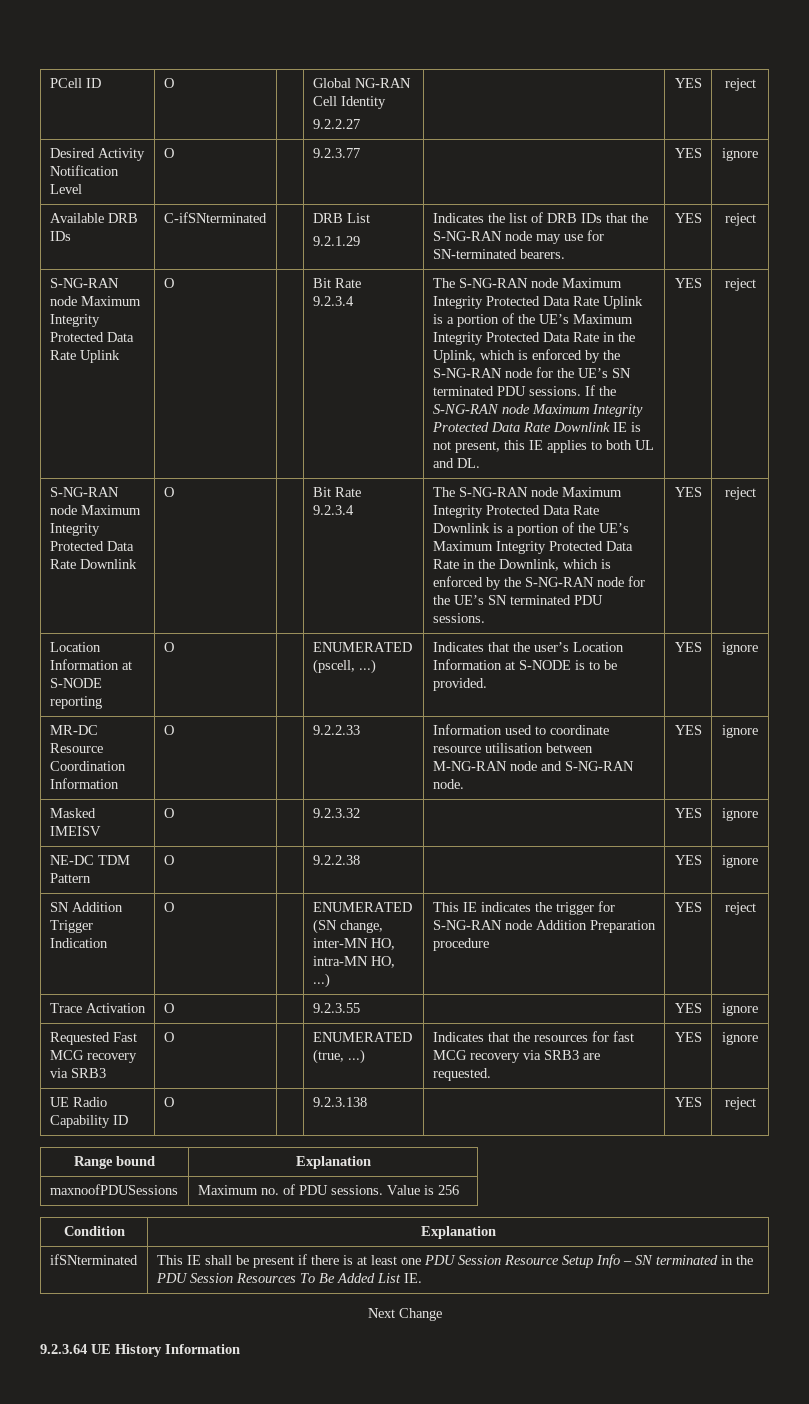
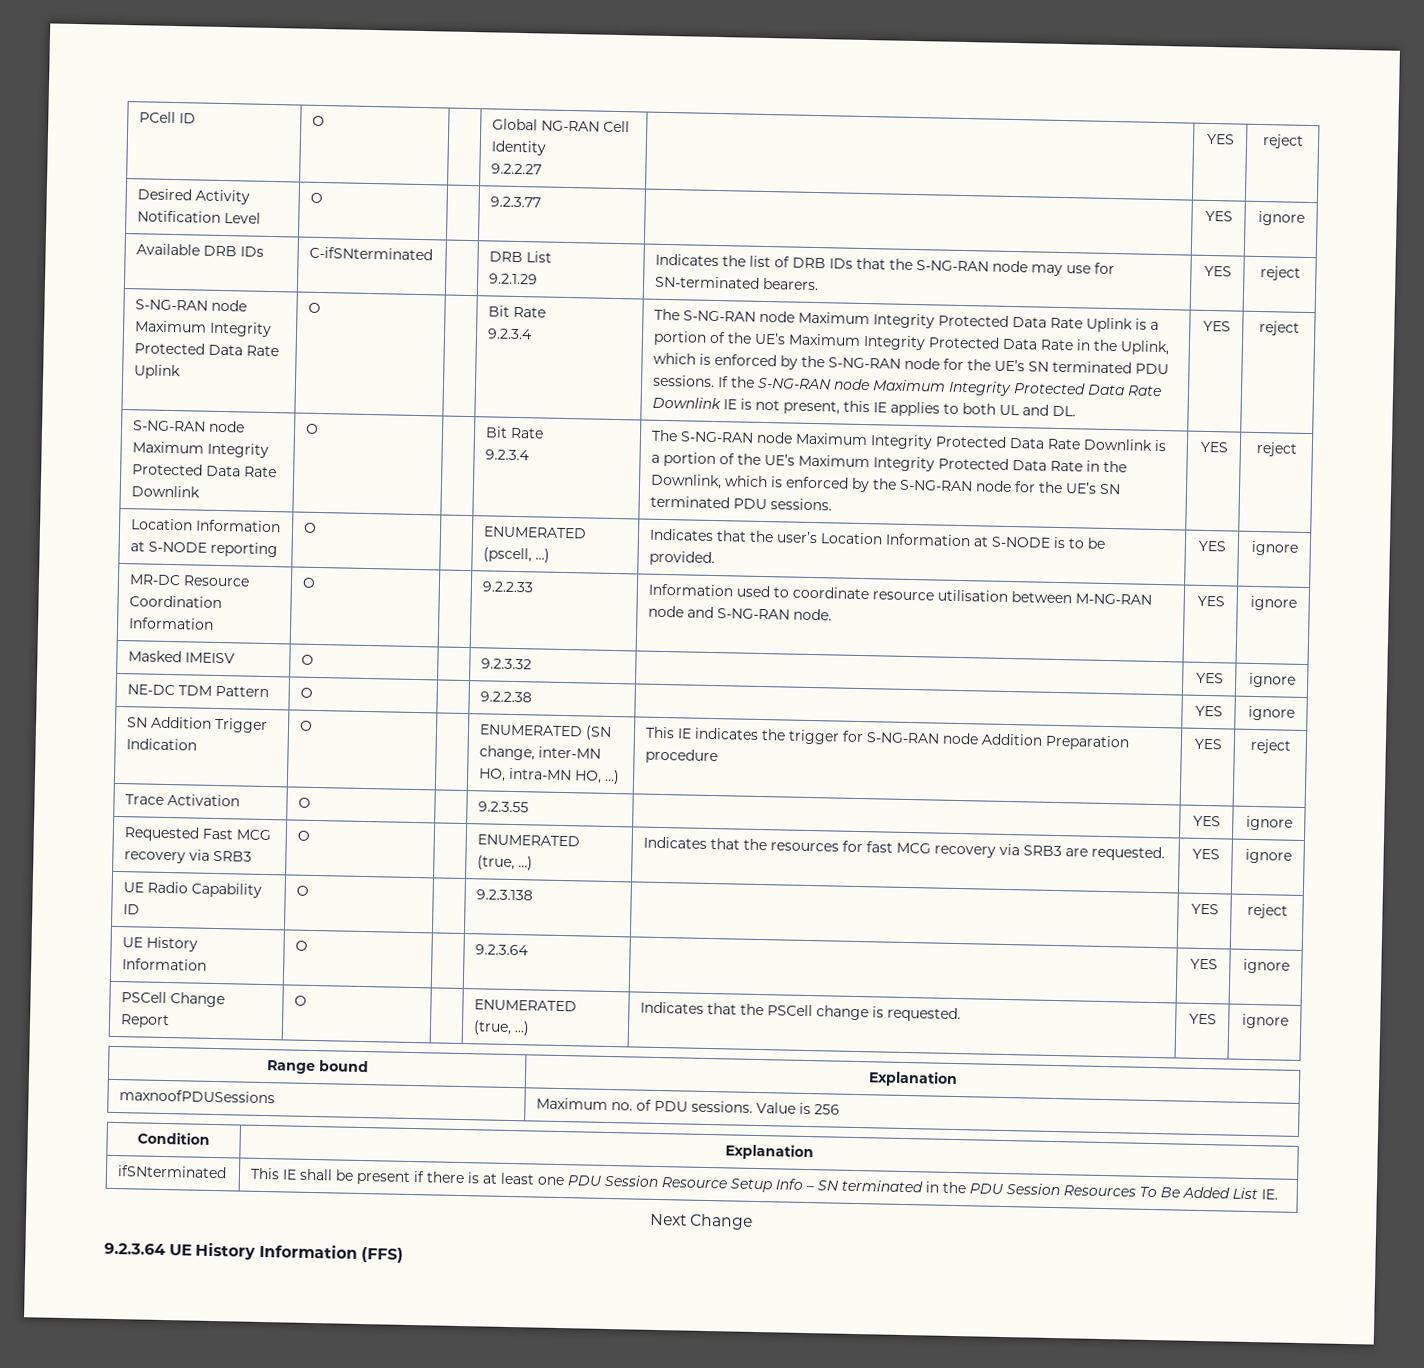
(756, 1103) none -> [122,936,199,952] [122,958,208,971] [295,940,309,951] [475,944,530,956] [1189,958,1218,970] [1242,958,1290,974] [121,991,226,1008] [120,1014,171,1029] [294,995,308,1006] [474,999,578,1012] [473,1020,531,1036] [640,1001,962,1023] [1188,1013,1217,1025] [1241,1013,1289,1029] // UE History Information | O | | 9.2.3.64 | | YES | ignore // PSCell Change Report | O | | ENUMERATED (true, ...) | Indicates that the PSCell change is requested. | YES | ignore
(240, 1349) none -> [360,1247,404,1263] (FFS)

